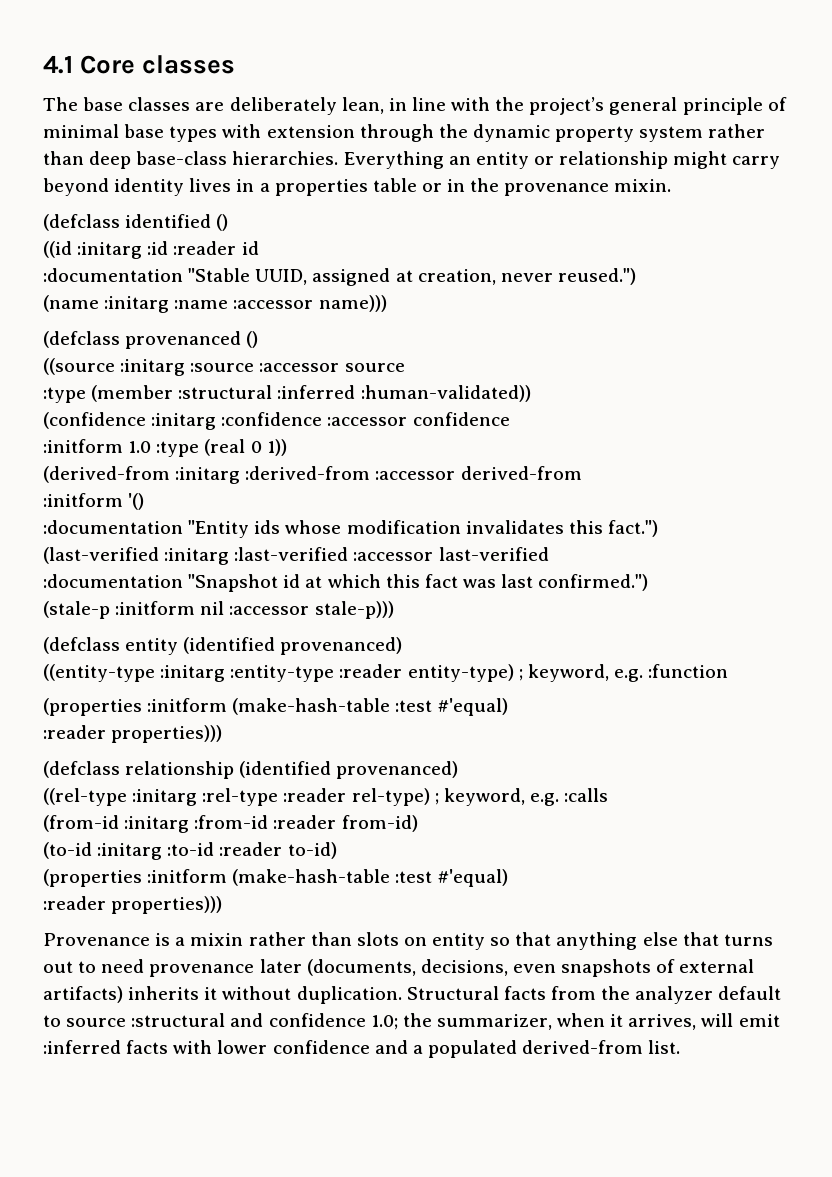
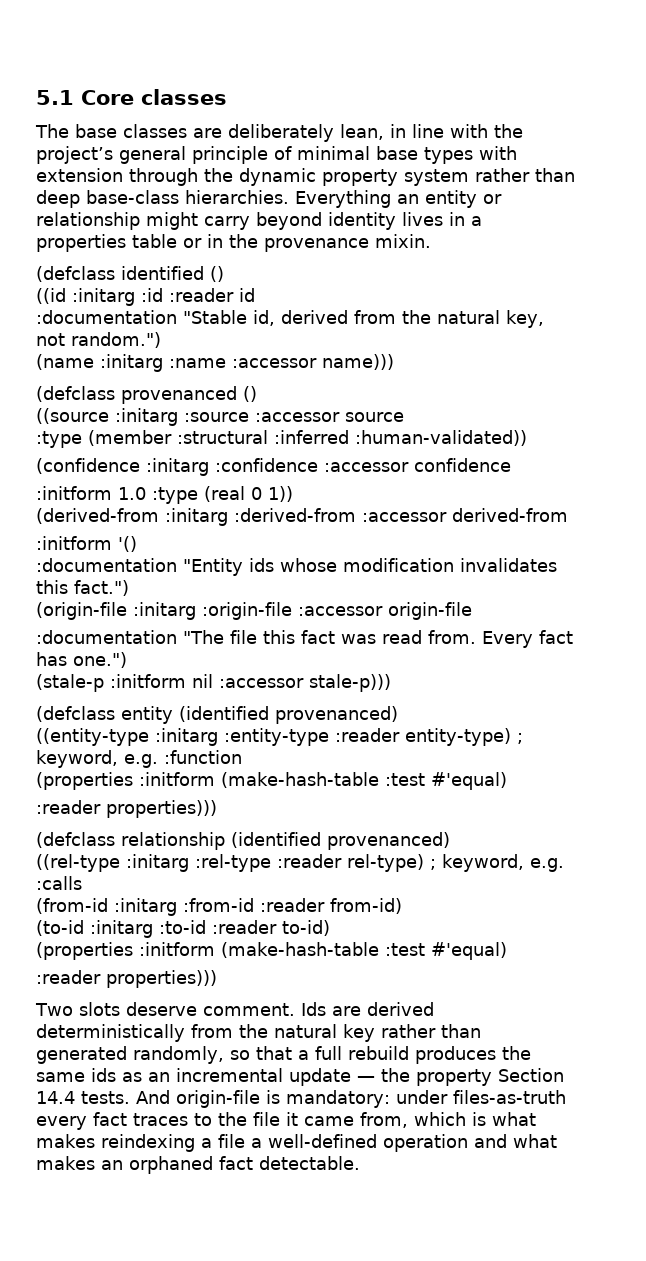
[43,55,73,74] 4.1 -> [36,90,74,105] 5.1
[255,268,636,286] UUID, assigned at creation, never reused.") -> [253,310,544,328] [36,332,161,348] id, derived from the natural key, not random.")
[43,547,549,565] [43,574,649,592] (last-verified :initarg :last-verified :accessor last-verified // :documentation "Snapshot id at which this fact was last confirmed.") -> [36,602,472,620] [36,630,573,648] [36,652,127,668] (origin-file :initarg :origin-file :accessor origin-file // :documentation "The file this fact was read from. Every fact has one.")
[43,932,773,950] [43,959,755,977] [43,986,782,1004] [43,1013,780,1030] [43,1040,681,1058] Provenance is a mixin rather than slots on entity so that anything else that turns out to need provenance later (documents, decisions, even snapshots of external artifacts) inherits it without duplication. Structural facts from the analyzer default to source :structural and confidence 1.0; the summarizer, when it arrives, will emit :inferred facts with lower confidence and a populated derived-from list. -> [35,1002,434,1016] [36,1024,481,1042] [36,1046,531,1064] [36,1068,564,1086] [36,1090,566,1108] [36,1112,536,1130] [36,1134,557,1152] [36,1156,360,1174] Two slots deserve comment. Ids are derived deterministically from the natural key rather than generated randomly, so that a full rebuild produces the same ids as an incremental update — the property Section 14.4 tests. And origin-file is mandatory: under files-as-truth every fact traces to the file it came from, which is what makes reindexing a file a well-defined operation and what makes an orphaned fact detectable.

